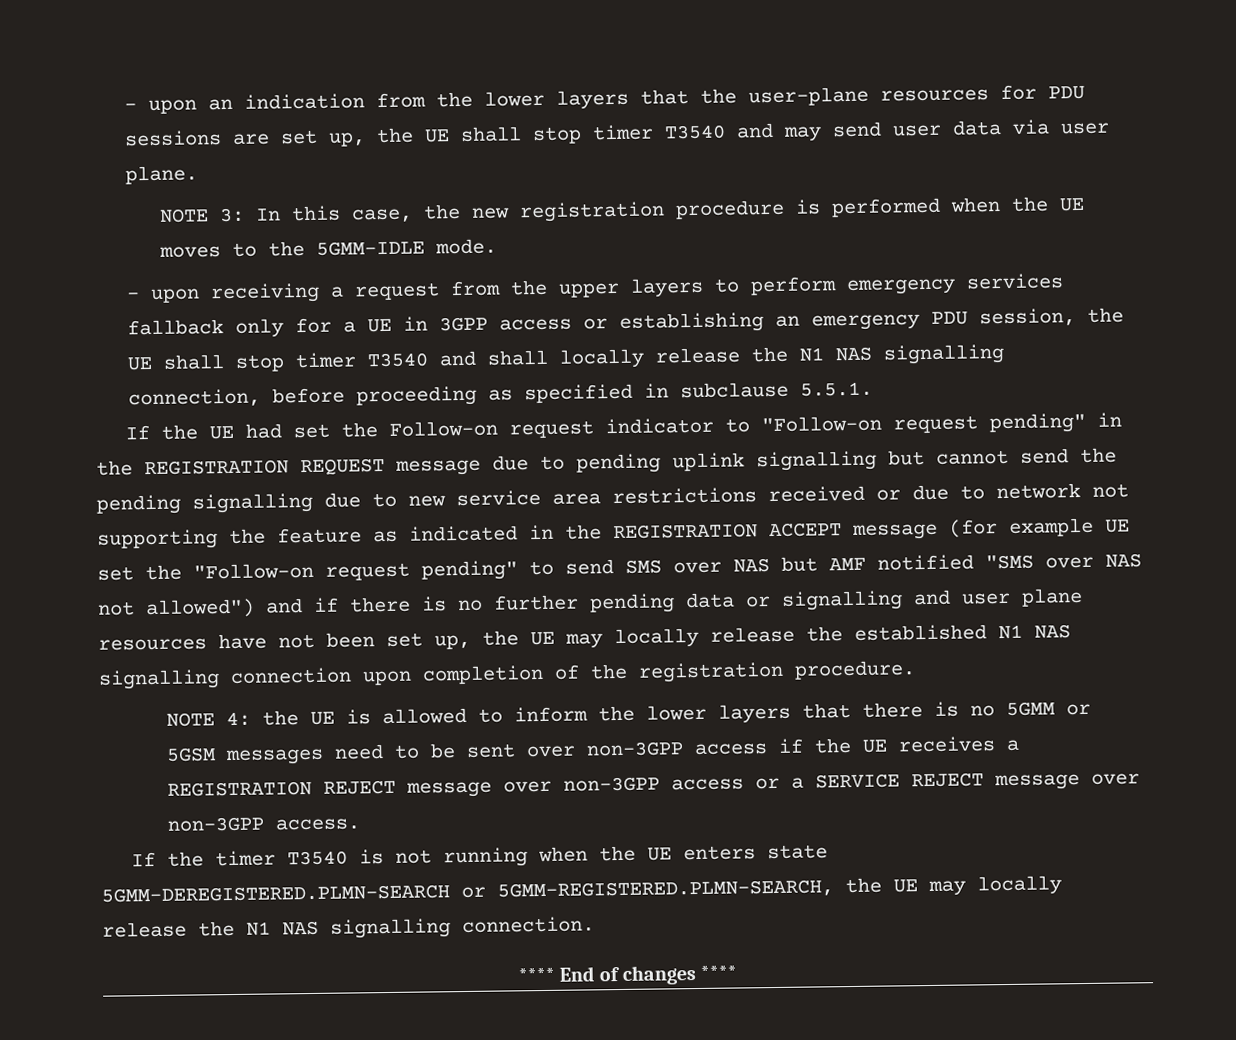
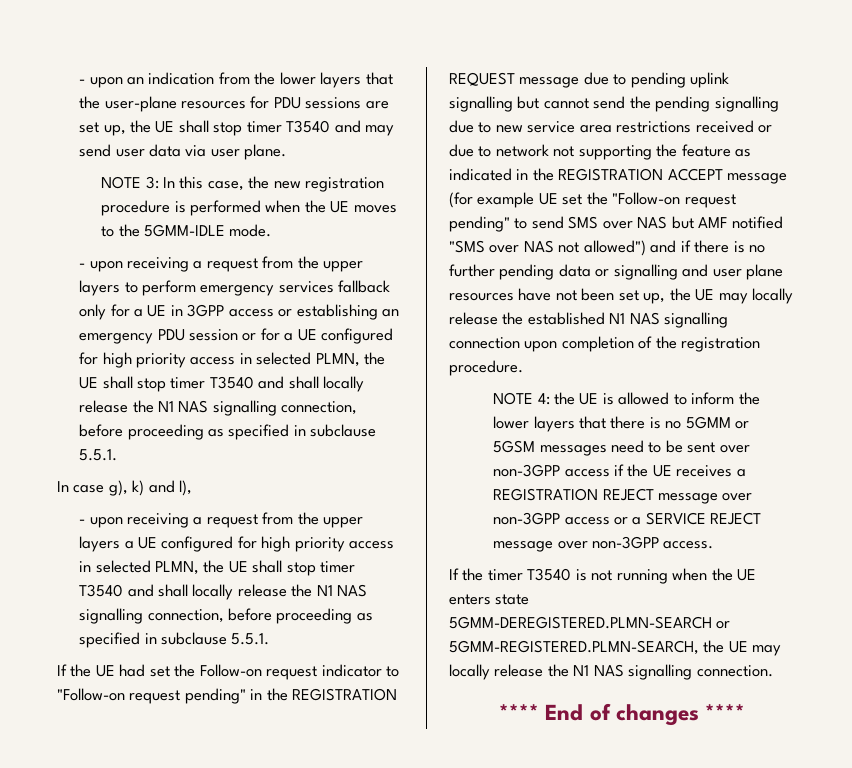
[979,308,1077,327] session, -> [188,328,394,344] [79,352,386,368] [79,376,365,392] [79,400,358,416] [79,424,377,440] [79,449,118,461] [57,480,193,496] [79,512,364,528] [79,536,395,552] [79,560,199,575] session or for a UE configured for high priority access in selected PLMN, the UE shall stop timer T3540 and shall locally release the N1 NAS signalling connection, before proceeding as specified in subclause 5.5.1. // In case g), k) and l), // - upon receiving a request from the upper layers a UE configured for high priority access in selected PLMN,

